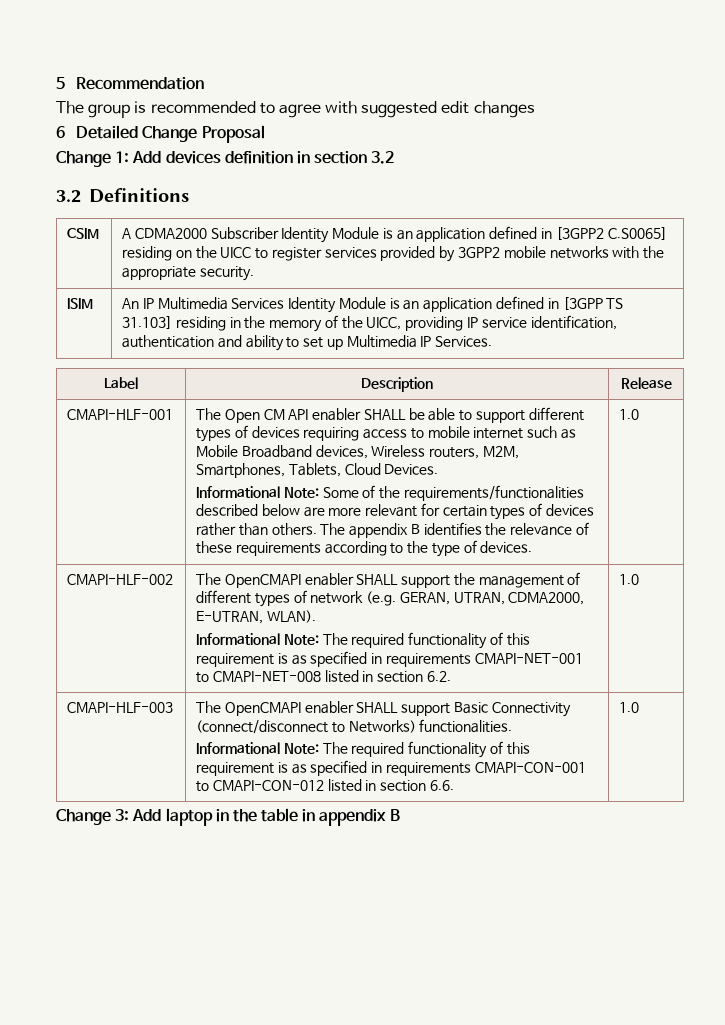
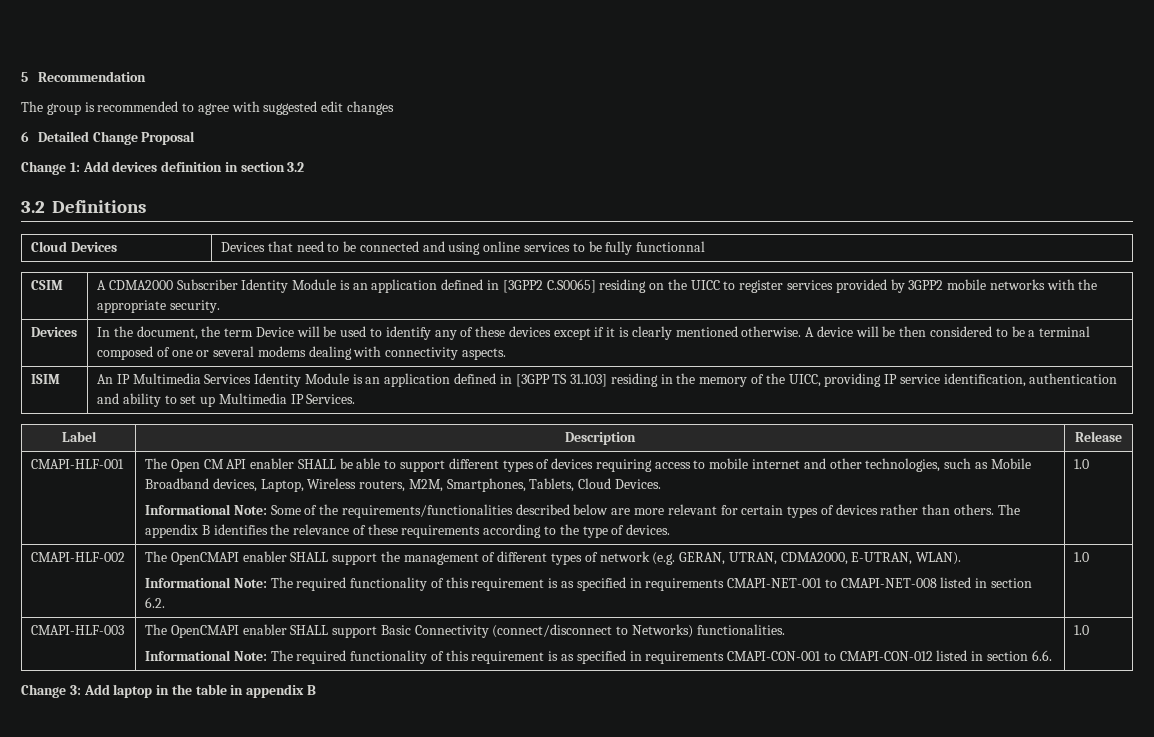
(189, 195) none -> [30,241,117,252] [220,241,706,255] // Cloud Devices | Devices that need to be connected and using online services to be fully functionnal
(254, 273) none -> [30,327,77,337] [96,326,1091,340] [96,346,506,360] // Devices | In the document, the term Device will be used to identify any of these devices except if it is clearly mentioned otherwise. A device will be then considered to be a terminal composed of one or several modems dealing with connectivity aspects.
(524, 433) none -> [803,458,941,472] and other technologies,
(368, 452) none -> [260,479,304,492] Laptop,

